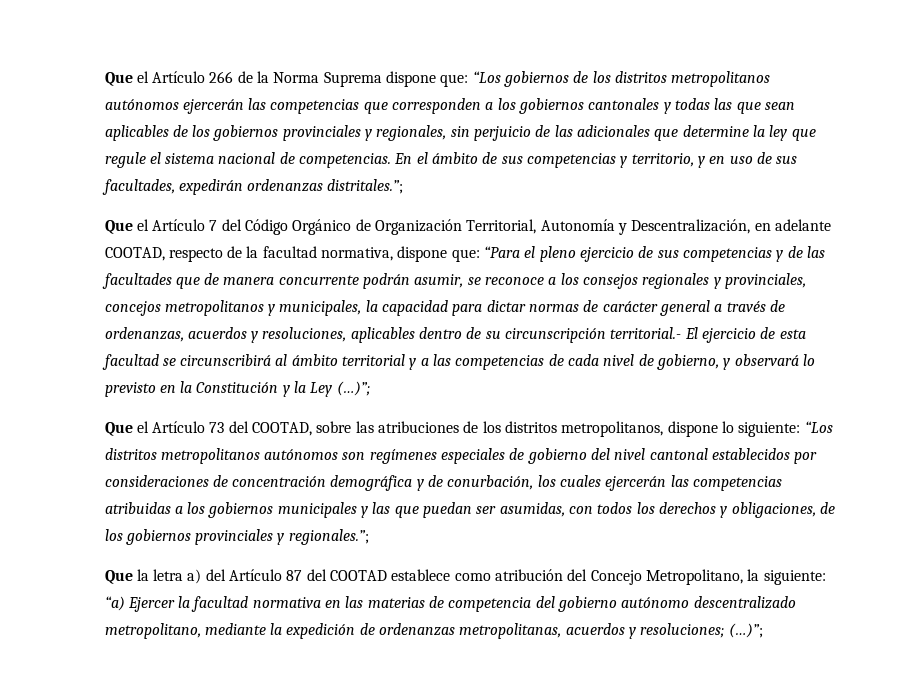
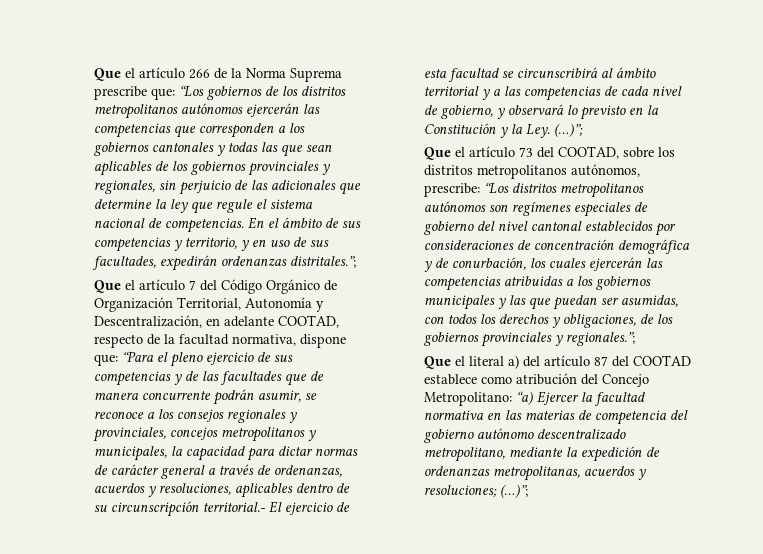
[104,71,206,86] Que el Artículo -> [94,67,186,81] Que el artículo
[386,71,437,87] dispone -> [94,86,148,100] prescribe
[152,219,206,231] Artículo -> [139,279,186,291] artículo
[310,382,333,397] Ley -> [526,124,551,138] Ley.
[152,421,206,433] Artículo -> [469,146,516,158] artículo
[355,421,801,437] las atribuciones de los distritos metropolitanos, dispone lo siguiente: -> [658,147,676,157] [424,164,641,179] [424,183,481,197] los distritos metropolitanos autónomos, prescribe:
[136,569,184,581] la letra -> [455,356,505,366] el literal
[229,569,283,581] Artículo -> [544,355,591,367] artículo
[645,569,826,585] Metropolitano, la siguiente: -> [424,392,513,406] Metropolitano:

